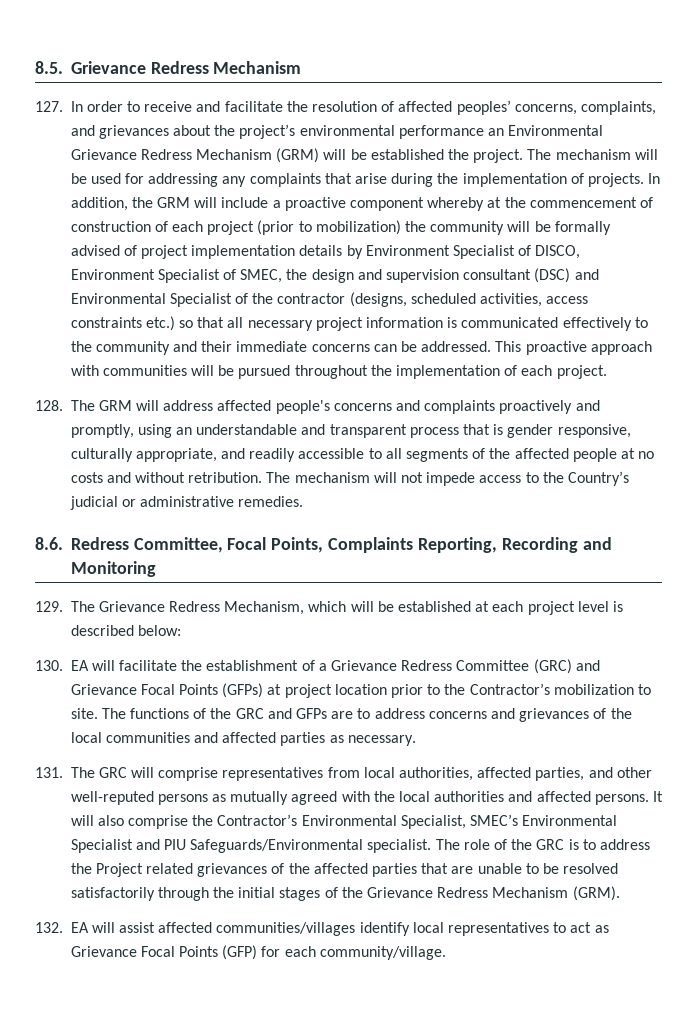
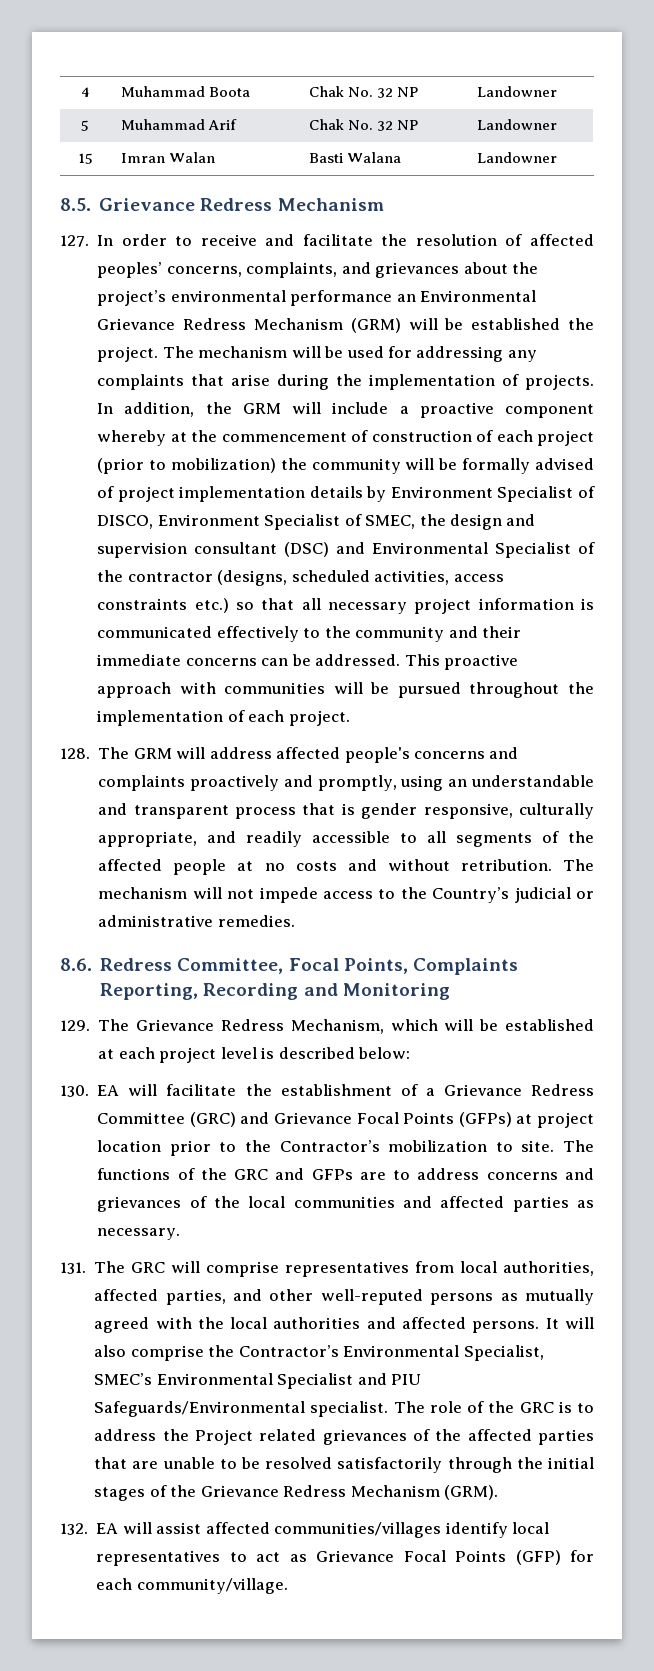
(35, 67) none -> [80,87,90,97] [121,86,251,97] [309,86,419,98] [477,86,558,97] [81,120,89,131] [121,119,238,130] [309,119,419,131] [477,119,558,130] [77,153,93,164] [121,152,216,163] [309,152,402,163] [477,152,558,163] 4 | Muhammad Boota | Chak No. 32 NP | Landowner // 5 | Muhammad Arif | Chak No. 32 NP | Landowner // 15 | Imran Walan | Basti Walana | Landowner //

